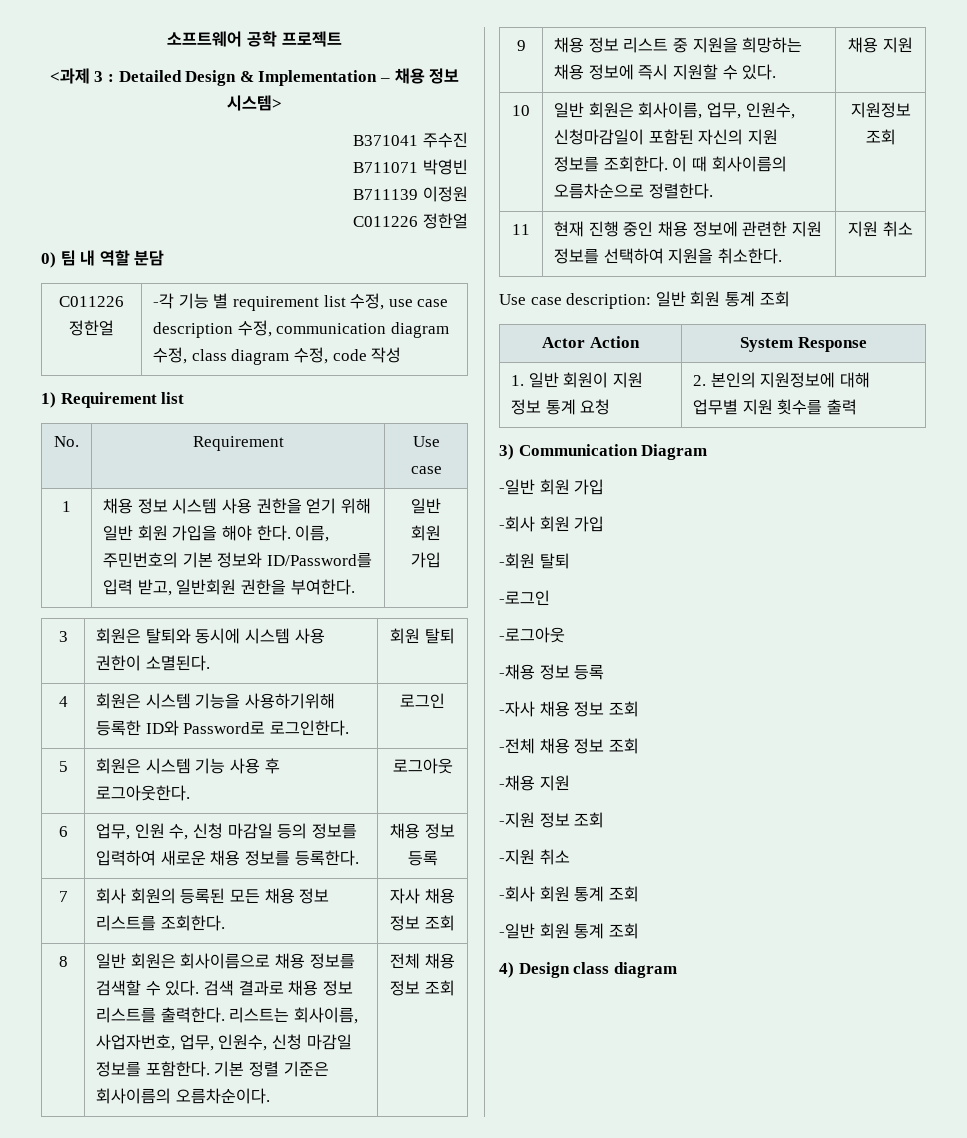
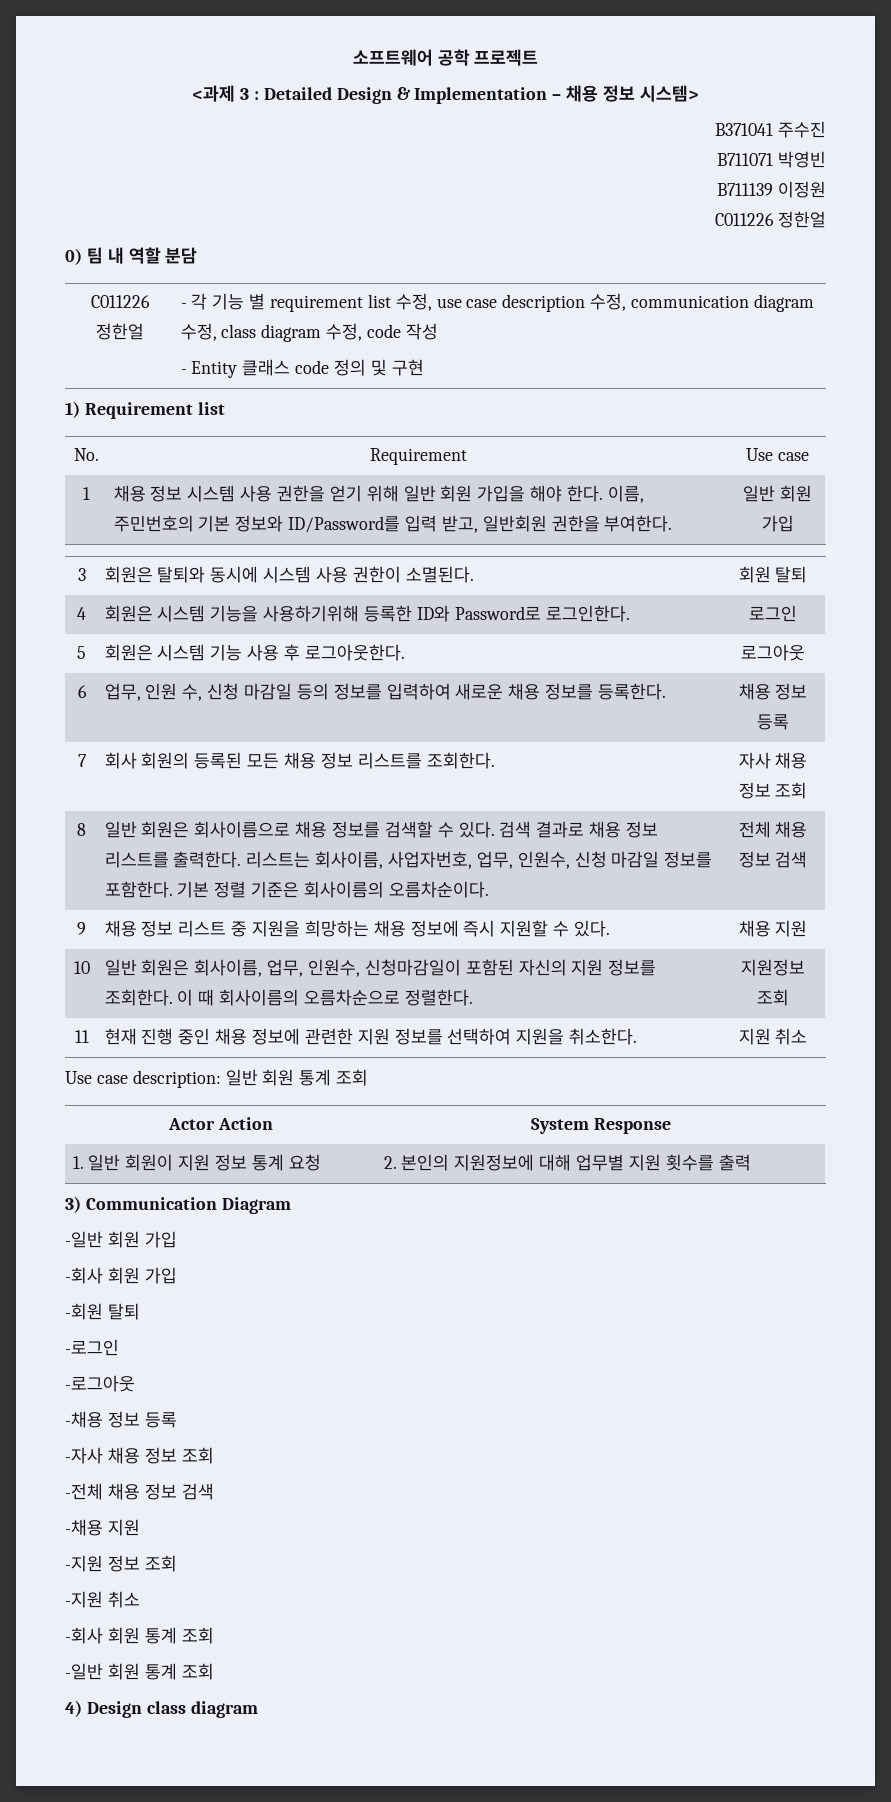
[153,293,175,309] -각 -> [180,293,208,310] - 각
(402, 355) none -> [180,359,424,378] // - Entity 클래스 code 정의 및 구현
[424,980,455,996] 조회 -> [775,851,808,868] 검색
[608,738,639,754] 조회 -> [181,1483,214,1500] 검색

